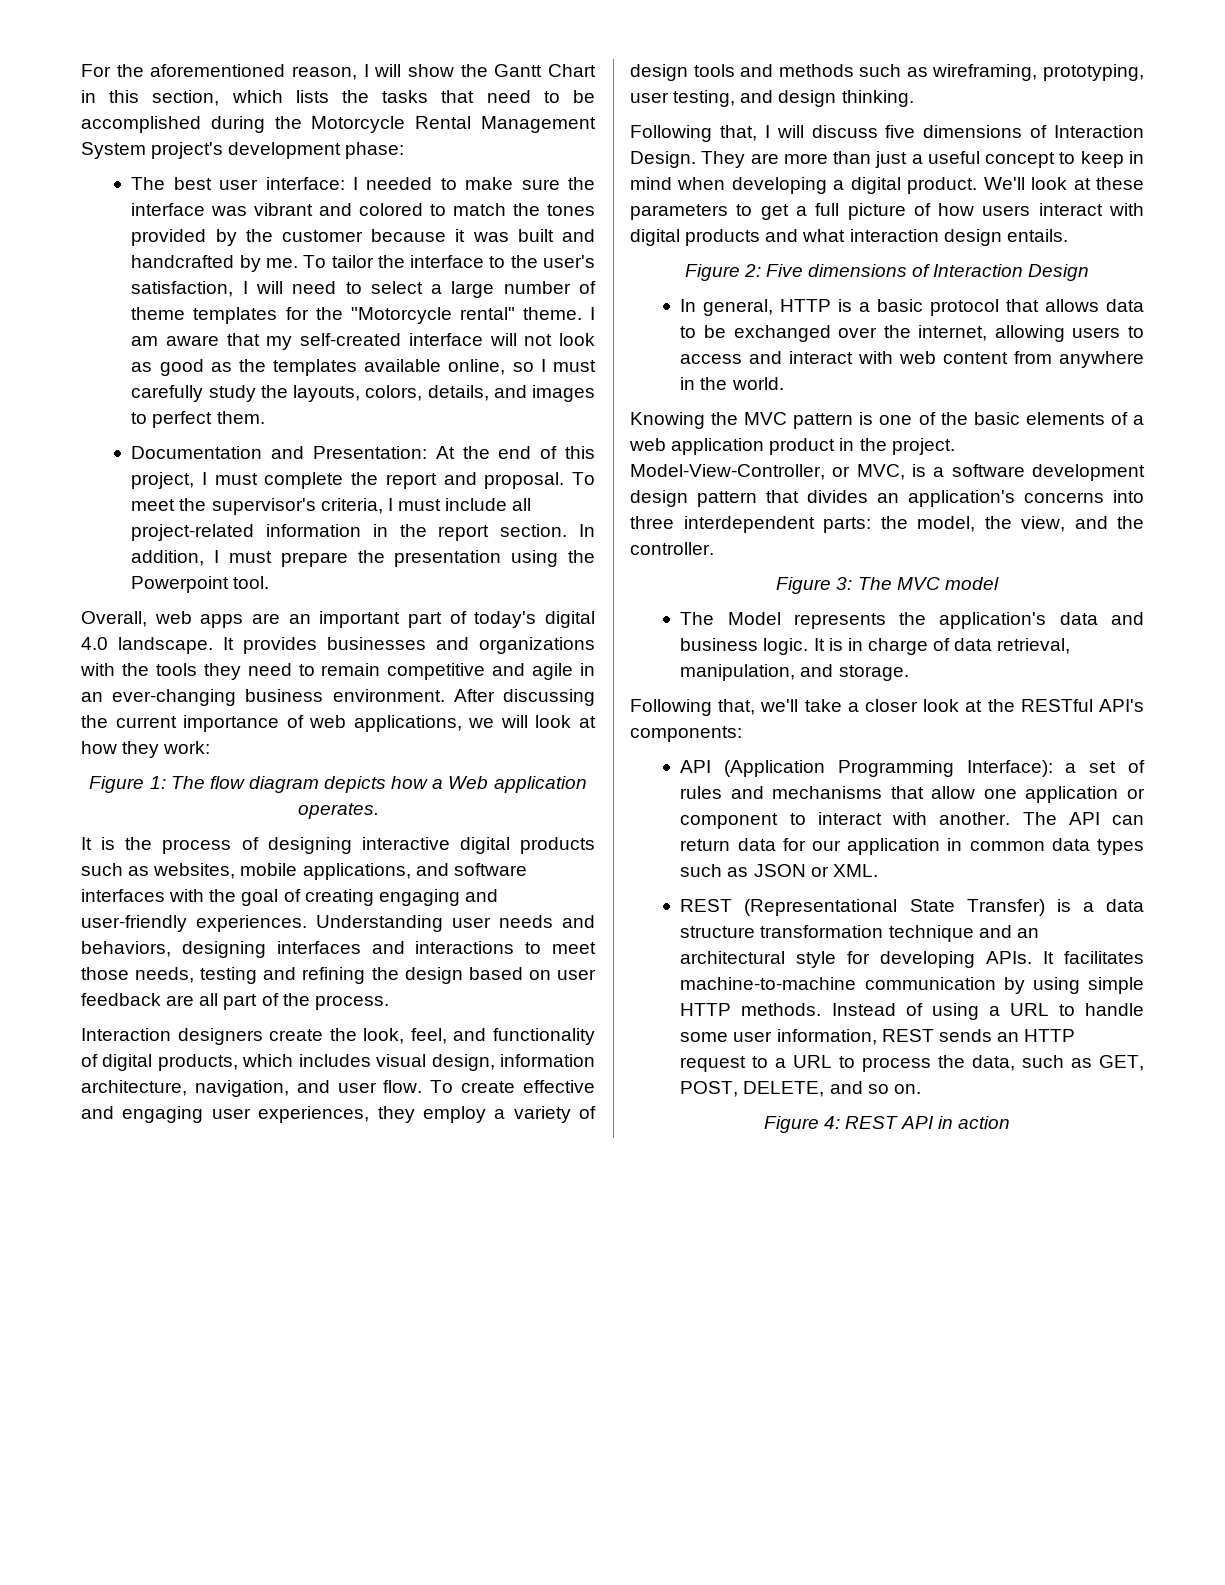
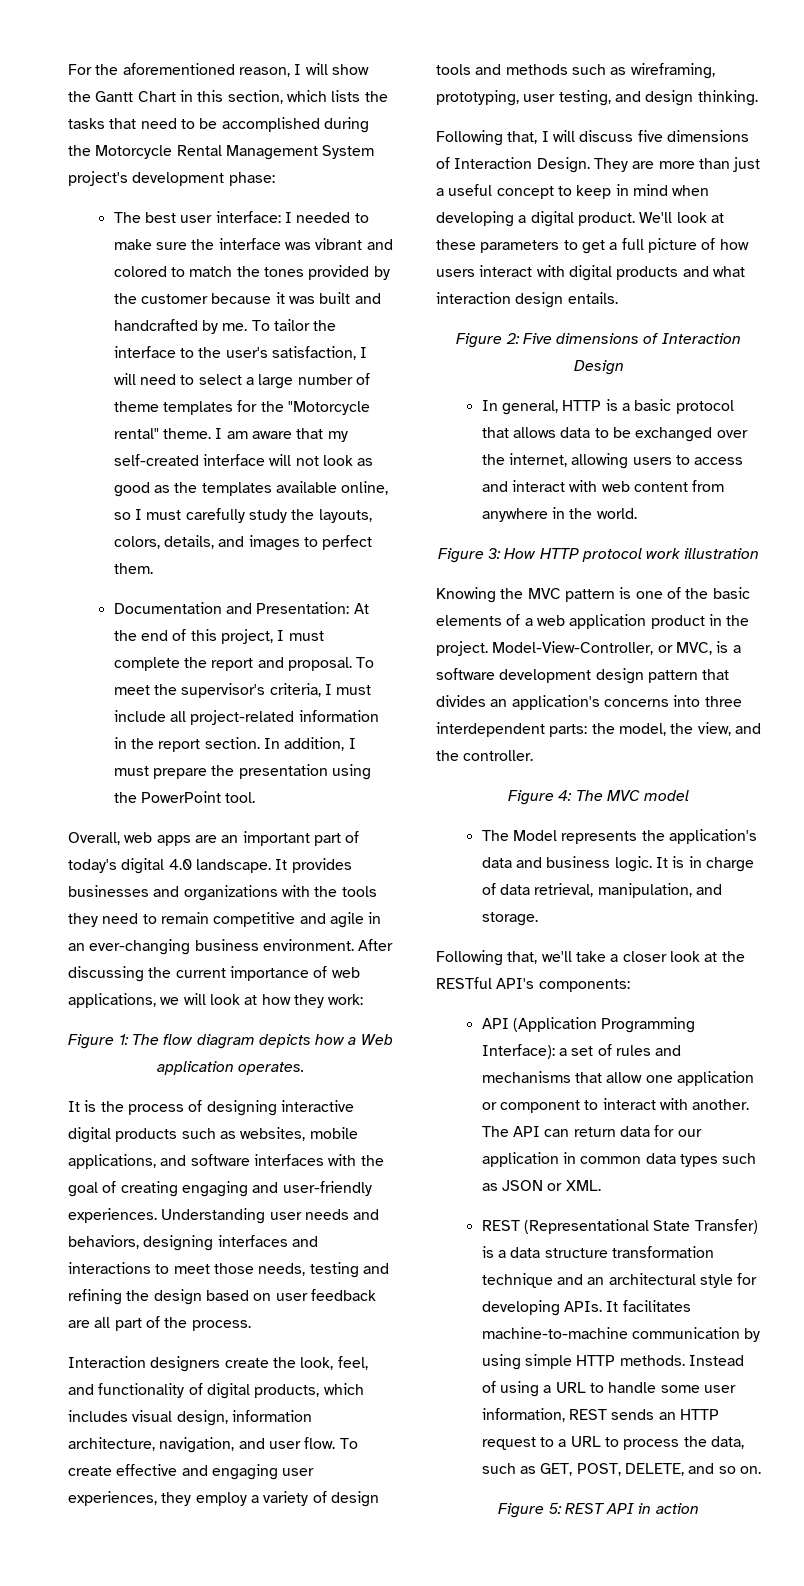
[131,576,230,593] Powerpoint -> [140,791,221,803] PowerPoint
(784, 383) none -> [437,548,760,563] // Figure 3: How HTTP protocol work illustration
[836,577,853,590] 3: -> [558,790,573,801] 4:
[823,1116,840,1129] 4: -> [548,1503,562,1514] 5:

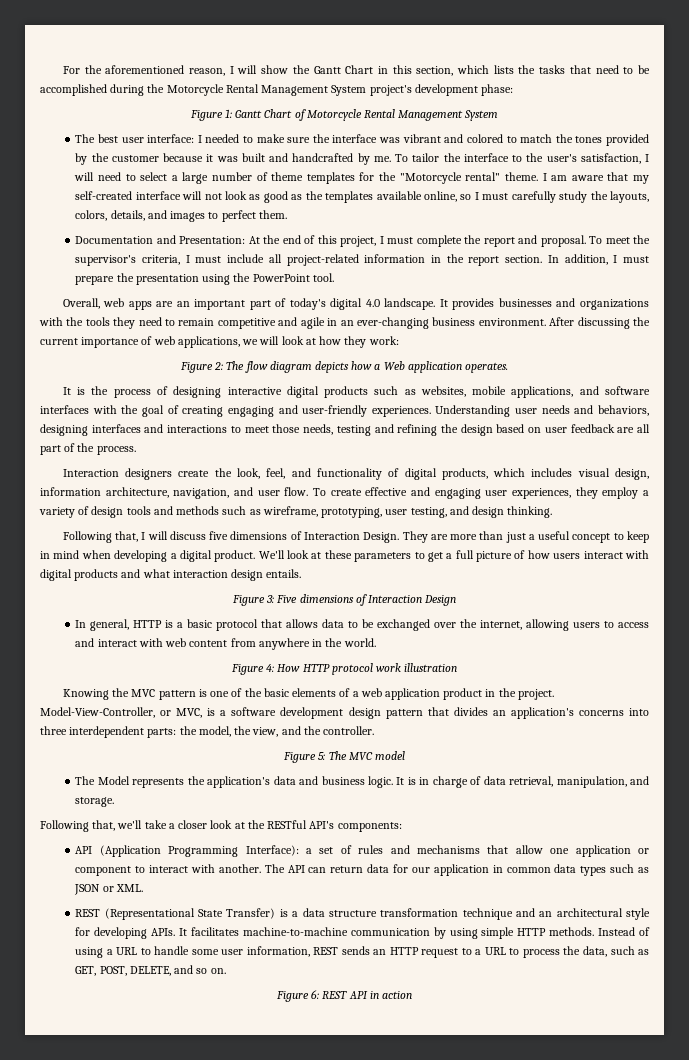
(275, 179) none -> [189,109,499,121] // Figure 1: Gantt Chart of Motorcycle Rental Management System
[118,1034,129,1045] 1: -> [214,362,224,370] 2:
[630,63,715,79] wireframing, -> [262,506,318,517] wireframe,
[505,333,520,344] 2: -> [266,595,275,603] 3:
[487,548,501,559] 3: -> [266,664,275,672] 4:
[558,790,573,801] 4: -> [318,752,326,760] 5:
[548,1503,562,1514] 5: -> [311,990,320,999] 6:

